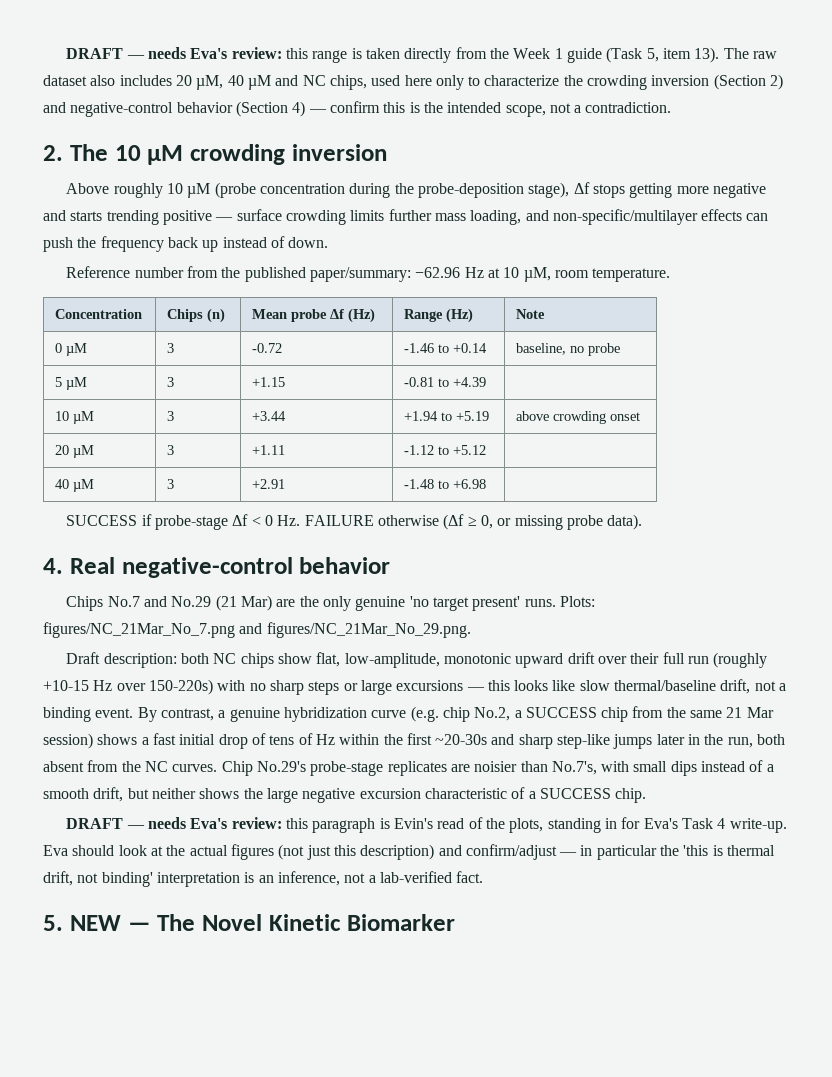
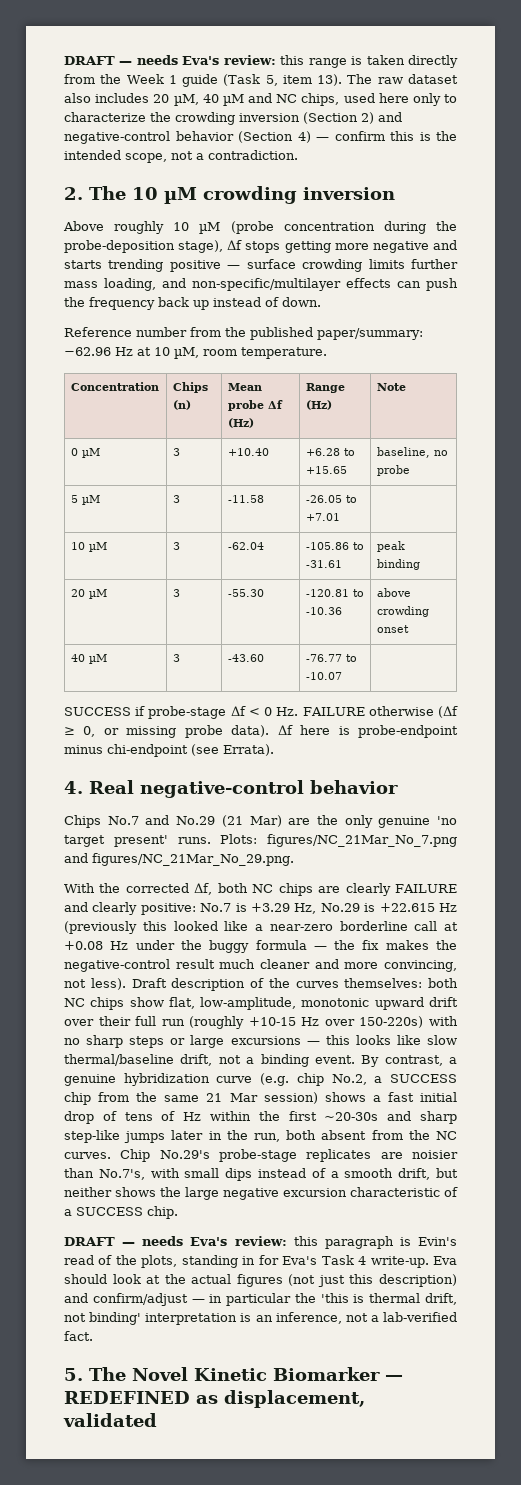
[252,343,283,353] [404,343,488,353] -0.72 | -1.46 to +0.14 -> [227,448,269,456] [305,448,355,456] [305,466,347,474] +10.40 | +6.28 to +15.65
[252,377,286,387] [404,377,487,387] +1.15 | -0.81 to +4.39 -> [227,495,264,503] [305,495,357,503] [305,513,340,521] -11.58 | -26.05 to +7.01
[252,411,287,421] [404,411,490,421] [516,411,641,424] [55,445,95,458] [167,445,175,455] [252,445,286,455] [404,445,487,455] +3.44 | +1.94 to +5.19 | above crowding onset // 20 µM | 3 | +1.11 | -1.12 to +5.12 | -> [227,542,264,550] [305,542,364,550] [305,560,342,568] [376,541,405,552] [376,559,420,570] [70,589,107,599] [172,589,180,597] [227,589,264,597] [305,589,364,597] [305,607,342,615] [376,588,411,597] [376,606,429,617] [376,625,409,633] -62.04 | -105.86 to -31.61 | peak binding // 20 µM | 3 | -55.30 | -120.81 to -10.36 | above crowding onset
[252,479,286,489] [404,479,487,489] +2.91 | -1.48 to +6.98 -> [227,654,264,662] [305,654,357,662] [305,672,342,680] -43.60 | -76.77 to -10.07
(643, 522) none -> [277,725,459,738] [64,744,274,757] Δf here is probe-endpoint minus chi-endpoint (see Errata).
[66,652,177,668] Draft description: -> [64,883,458,896] [64,902,457,915] [64,921,458,934] [64,940,458,953] [64,959,457,972] [64,978,423,991] With the corrected Δf, both NC chips are clearly FAILURE and clearly positive: No.7 is +3.29 Hz, No.29 is +22.615 Hz (previously this looked like a near-zero borderline call at +0.08 Hz under the buggy formula — the fix makes the negative-control result much cleaner and more convincing, not less). Draft description of the curves themselves:
[69,915,151,931] NEW — -> (83, 1374) none
(455, 922) none -> [385,1375,403,1381] [64,1390,365,1408] [63,1413,157,1427] — REDEFINED as displacement, validated

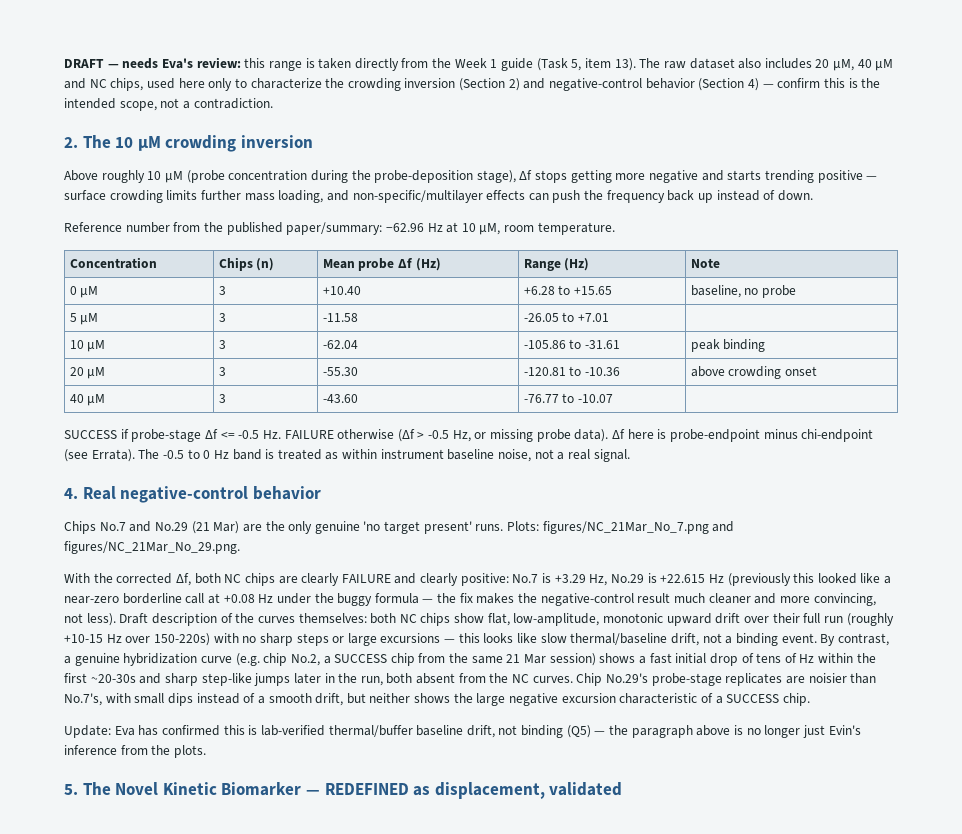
[248,707,273,716] < 0 -> [220,430,260,439] <= -0.5
[64,726,96,737] ≥ 0, -> [417,430,471,442] > -0.5 Hz,
(274, 750) none -> [138,449,630,462] The -0.5 to 0 Hz band is treated as within instrument baseline noise, not a real signal.
[64,1236,457,1249] [64,1255,457,1268] [64,1274,457,1287] [64,1293,457,1306] [64,1312,457,1325] [64,1331,93,1341] DRAFT — needs Eva's review: this paragraph is Evin's read of the plots, standing in for Eva's Task 4 write-up. Eva should look at the actual figures (not just this description) and confirm/adjust — in particular the 'this is thermal drift, not binding' interpretation is an inference, not a lab-verified fact. -> [64,725,861,738] [64,745,206,758] Update: Eva has confirmed this is lab-verified thermal/buffer baseline drift, not binding (Q5) — the paragraph above is no longer just Evin's inference from the plots.

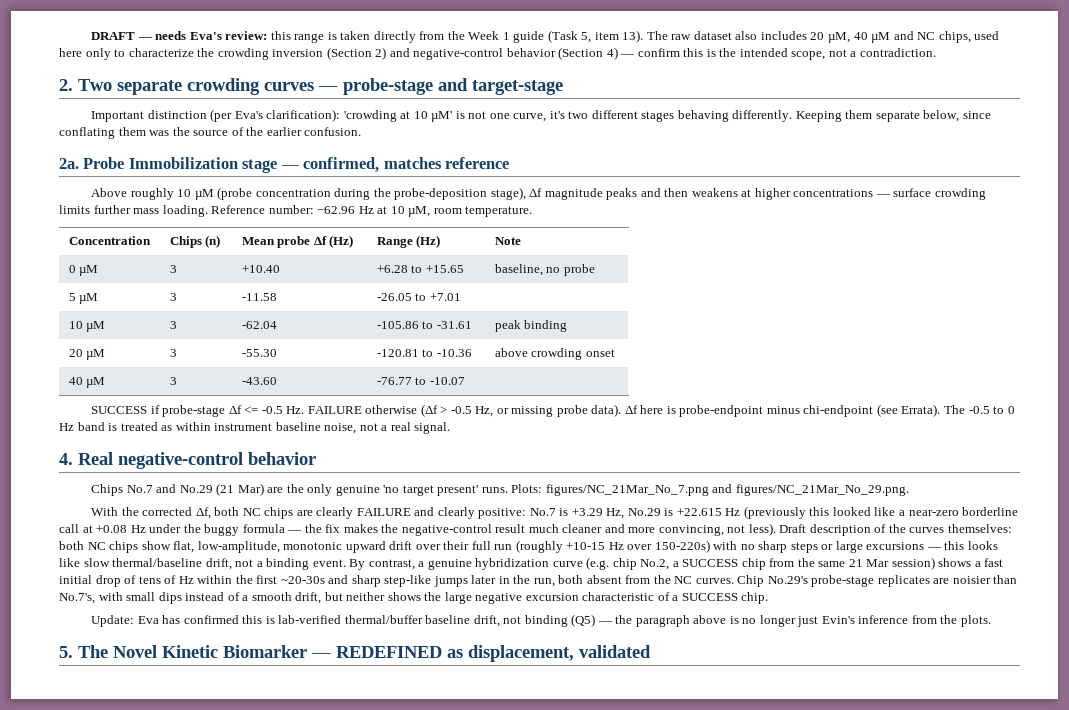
[82,135,313,152] The 10 µM crowding inversion -> [78,78,563,95] [91,109,991,122] [59,127,362,139] [59,157,510,173] Two separate crowding curves — probe-stage and target-stage // Important distinction (per Eva's clarification): 'crowding at 10 µM' is not one curve, it's two different stages behaving differently. Keeping them separate below, since conflating them was the source of the earlier confusion. // 2a. Probe Immobilization stage — confirmed, matches reference
[535,170,863,183] stops getting more negative and starts trending positive -> [544,188,874,200] magnitude peaks and then weakens at higher concentrations
[278,190,813,203] [64,222,383,235] loading, and non-specific/multilayer effects can push the frequency back up instead of down. // Reference number from the published paper/summary: -> [162,205,314,217] loading. Reference number:

